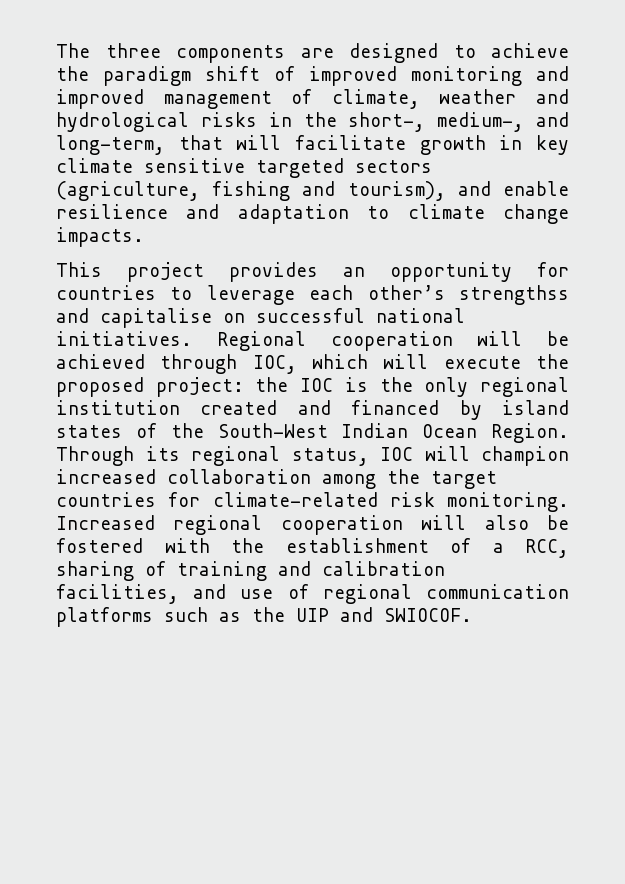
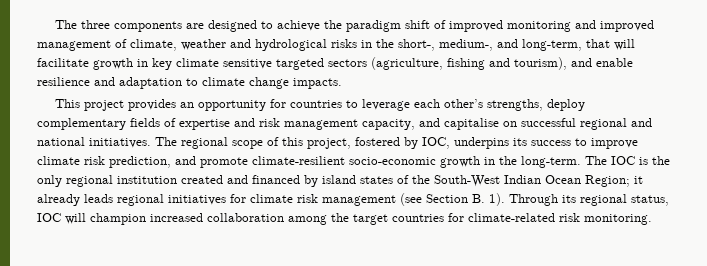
[459,285,569,305] [56,308,465,328] [56,331,569,351] [56,354,569,374] [56,377,289,397] strengthss and capitalise on successful national initiatives. Regional cooperation will be achieved through IOC, which will execute the proposed project: the -> [486,99,585,111] [37,118,652,130] [37,137,638,149] [37,156,607,168] strengths, deploy complementary fields of expertise and risk management capacity, and capitalise on successful regional and national initiatives. The regional scope of this project, fostered by IOC, underpins its success to improve climate risk prediction, and promote climate-resilient socio-economic growth in the long-term. The
[490,423,569,443] Region. -> [585,175,643,187] [37,193,505,206] Region; it already leads regional initiatives for climate risk management (see Section B. 1).
[56,515,569,535] [56,538,569,558] [56,561,445,581] [56,584,569,604] [56,607,472,627] Increased regional cooperation will also be fostered with the establishment of a RCC, sharing of training and calibration facilities, and use of regional communication platforms such as the UIP and SWIOCOF. -> (652, 219) none

